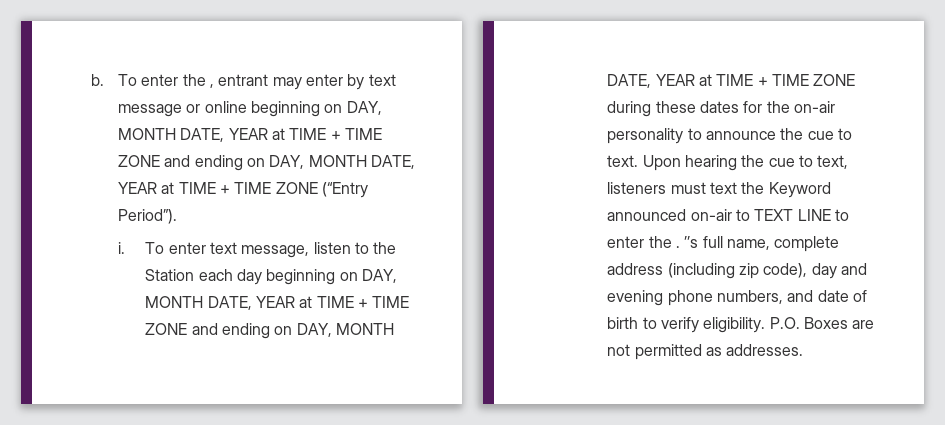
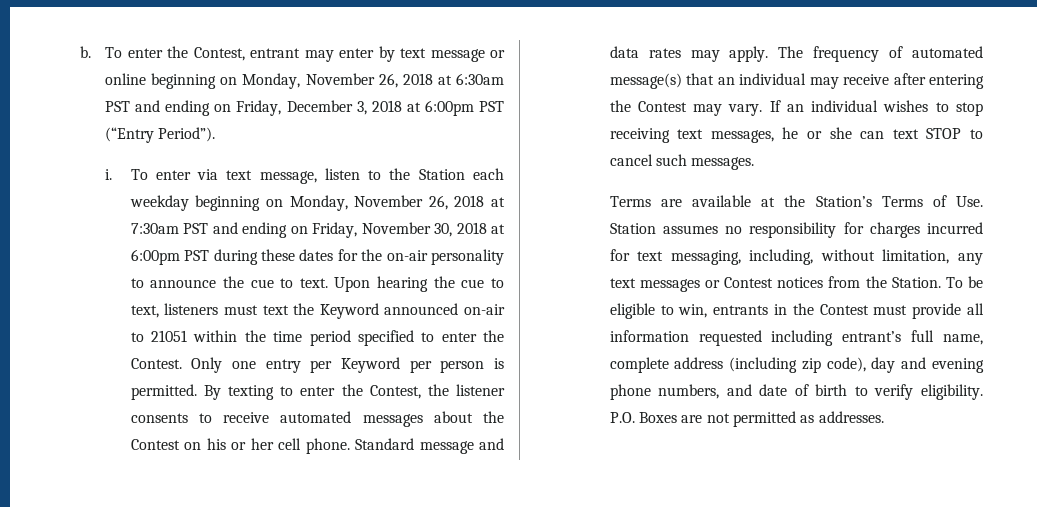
[209,84,214,88] , -> [193,47,245,61] Contest,
[346,101,382,115] [117,128,382,142] [117,155,415,171] [117,182,318,194] DAY, MONTH DATE, YEAR at TIME + TIME ZONE and ending on DAY, MONTH DATE, YEAR at TIME + TIME ZONE -> [242,73,505,89] [105,100,505,116] Monday, November 26, 2018 at 6:30am PST and ending on Friday, December 3, 2018 at 6:00pm PST
(206, 248) none -> [197,169,219,180] via
[237,269,398,285] [145,296,410,310] [145,323,395,339] [607,74,856,88] day beginning on DAY, MONTH DATE, YEAR at TIME + TIME ZONE and ending on DAY, MONTH DATE, YEAR at TIME + TIME ZONE -> [129,195,505,211] [130,222,505,238] [130,249,210,265] weekday beginning on Monday, November 26, 2018 at 7:30am PST and ending on Friday, November 30, 2018 at 6:00pm PST
[754,209,850,221] [607,236,699,248] TEXT LINE to enter the . ’’s -> [151,330,505,346] [130,357,504,373] [130,384,505,400] [130,411,505,427] [130,438,504,454] [609,46,983,62] [609,73,984,89] [609,100,983,116] [609,127,984,143] [609,154,755,170] [609,195,983,207] [609,222,983,238] [609,249,983,265] [609,276,984,292] [609,303,984,319] [609,330,902,346] 21051 within the time period specified to enter the Contest. Only one entry per Keyword per person is permitted. By texting to enter the Contest, the listener consents to receive automated messages about the Contest on his or her cell phone. Standard message and data rates may apply. The frequency of automated message(s) that an individual may receive after entering the Contest may vary. If an individual wishes to stop receiving text messages, he or she can text STOP to cancel such messages. // Terms are available at the Station’s Terms of Use. Station assumes no responsibility for charges incurred for text messaging, including, without limitation, any text messages or Contest notices from the Station. To be eligible to win, entrants in the Contest must provide all information requested including entrant’s

